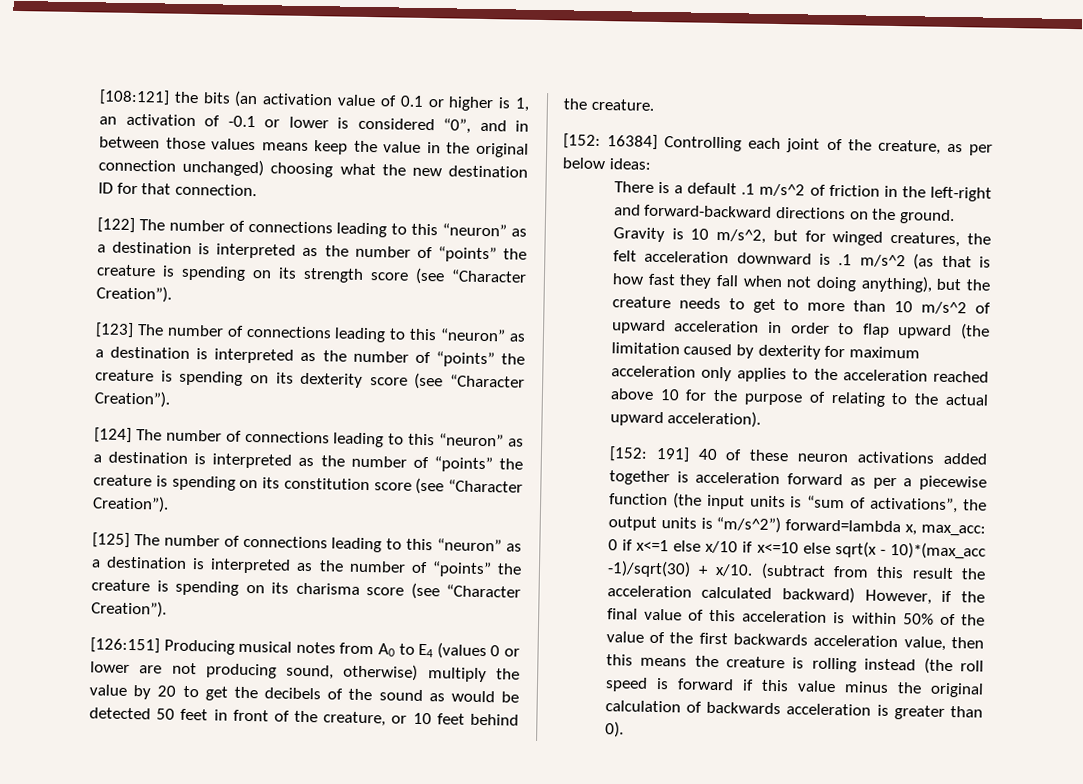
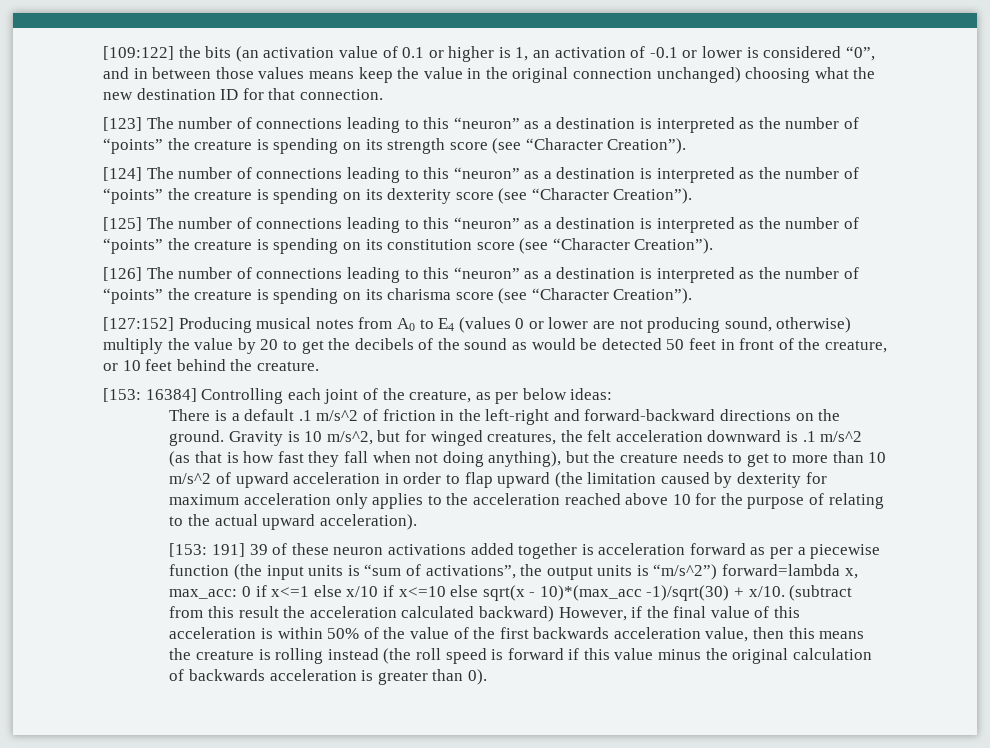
[99,89,170,106] [108:121] -> [103,46,174,60] [109:122]
[97,217,135,234] [122] -> [103,117,142,131] [123]
[95,322,134,339] [123] -> [103,167,142,181] [124]
[94,427,132,443] [124] -> [103,217,142,231] [125]
[92,532,130,548] [125] -> [103,267,142,281] [126]
[90,637,160,654] [126:151] -> [103,317,174,331] [127:152]
[563,133,601,149] [152: -> [103,388,141,402] [153:
[608,446,718,463] [152: 191] 40 -> [169,543,268,557] [153: 191] 39

